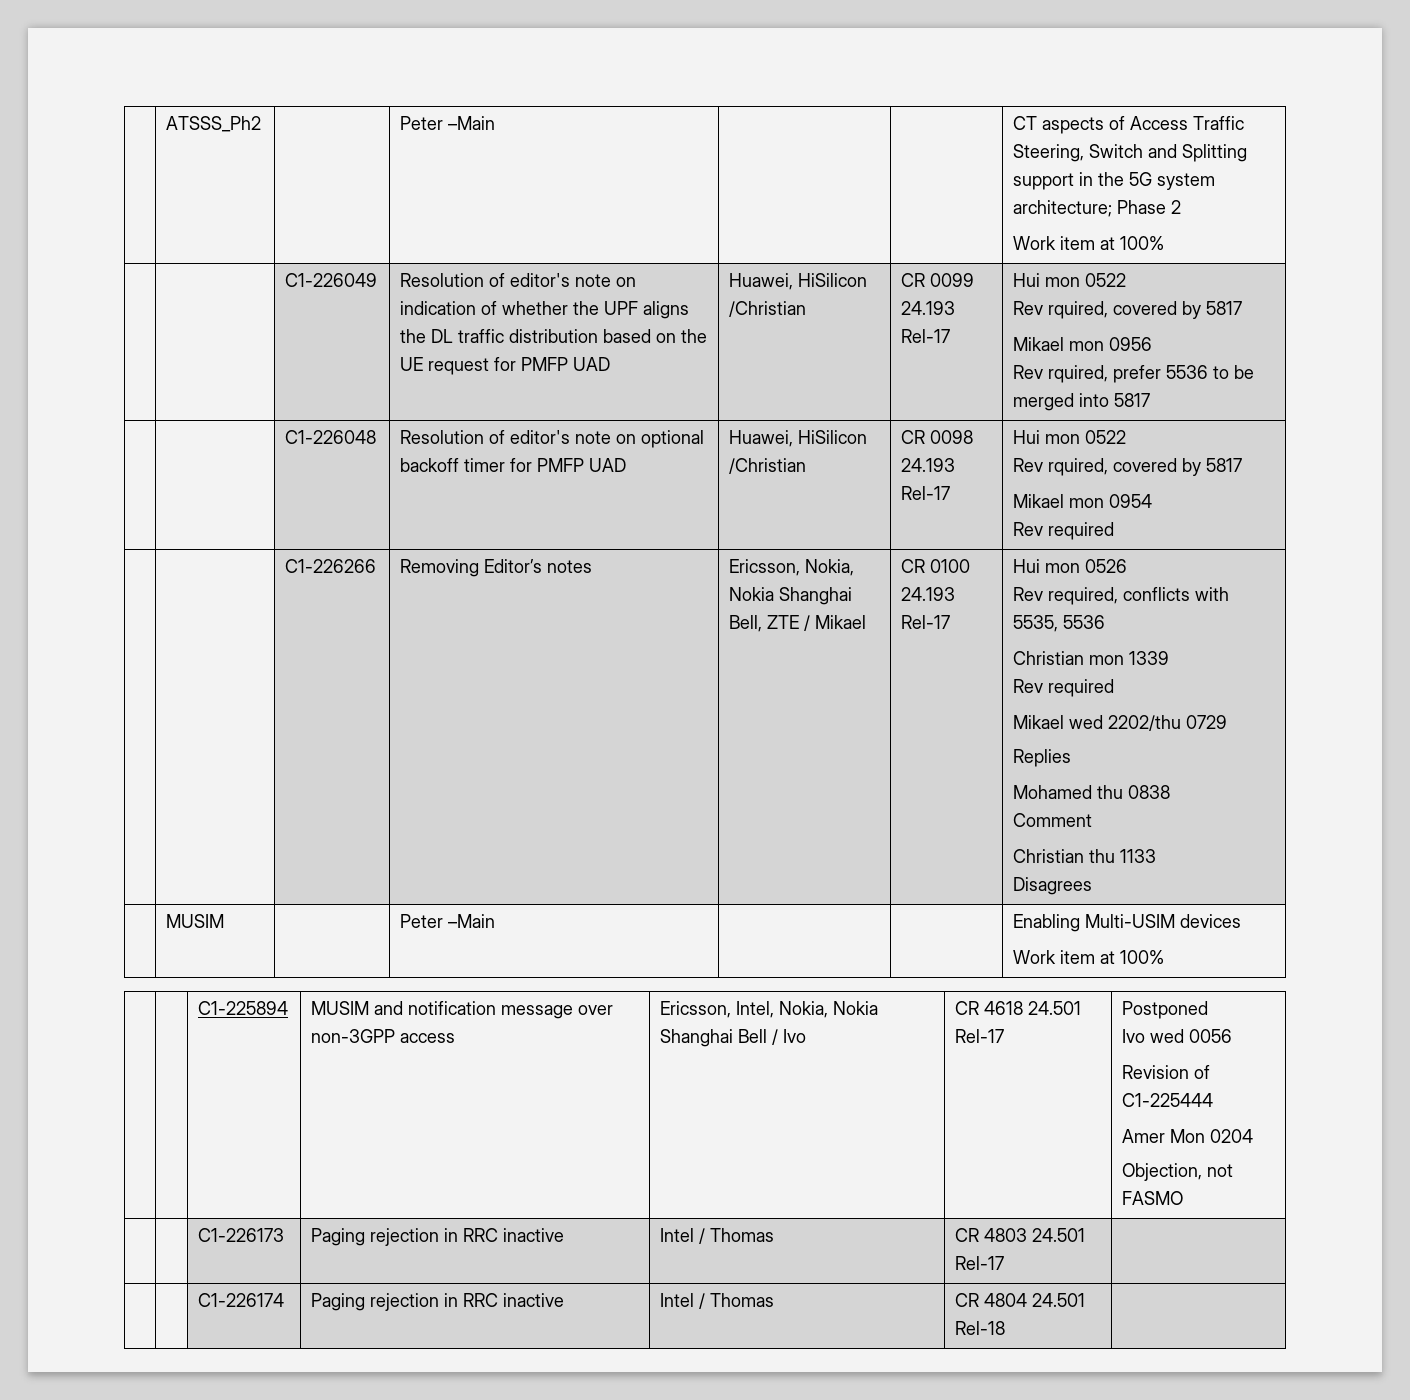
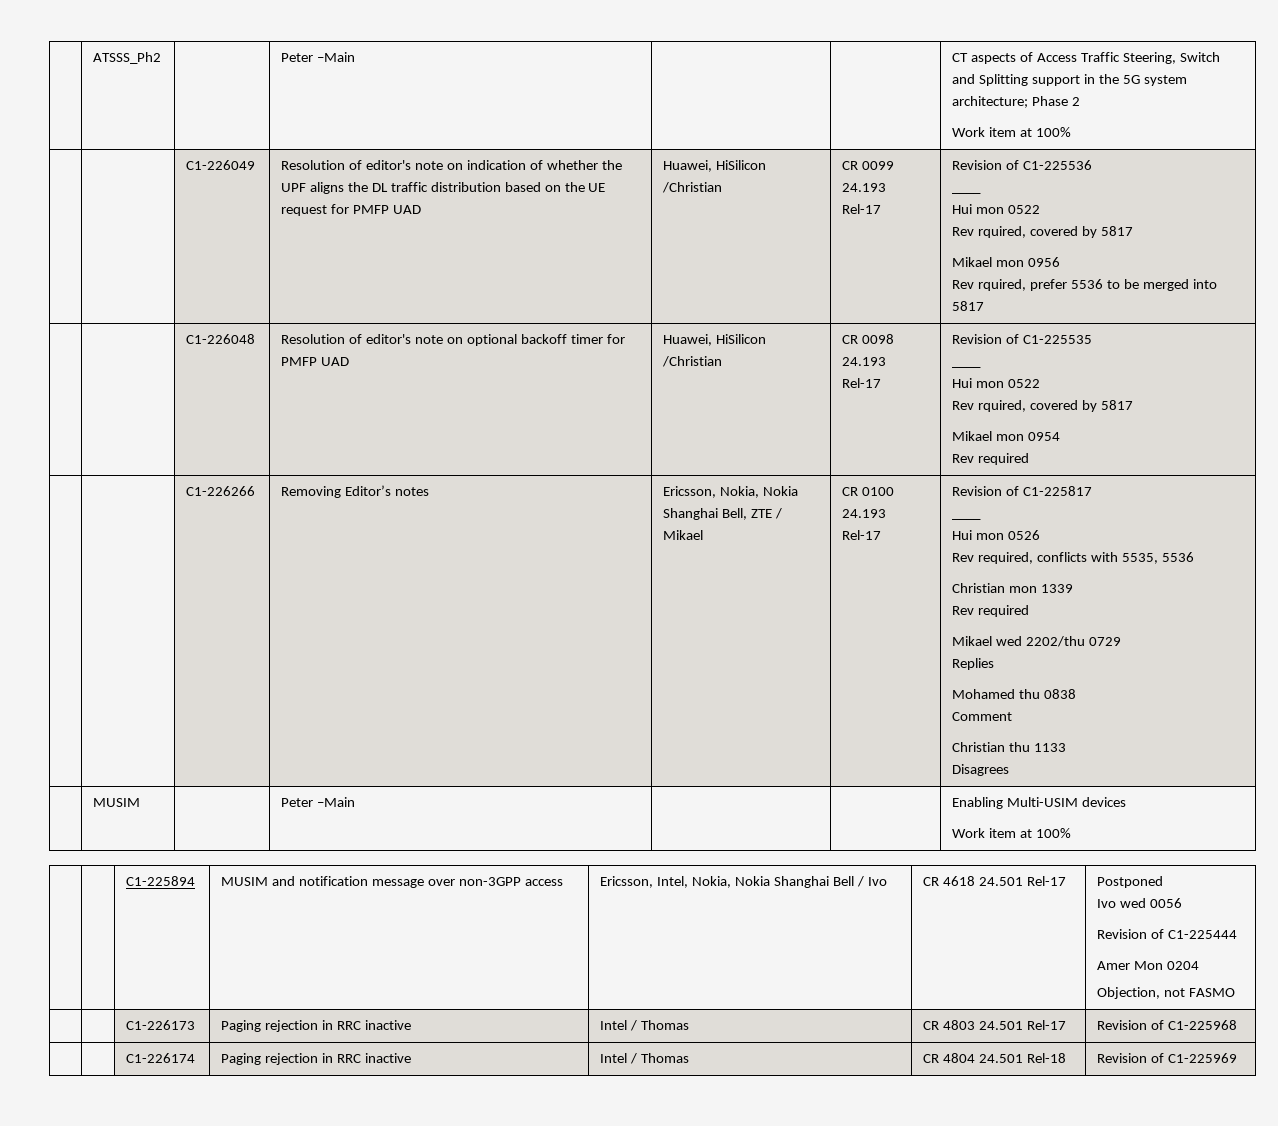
(951, 336) none -> [952,160,1093,170] [952,192,982,194] Revision of C1-225536 // ____ //
(951, 493) none -> [952,334,1093,344] [952,366,982,368] Revision of C1-225535 // ____ //
(951, 622) none -> [952,486,1093,496] [952,518,982,520] Revision of C1-225817 // ____ //
(1005, 1263) none -> [1097,1020,1238,1030] Revision of C1-225968
(1006, 1328) none -> [1097,1053,1238,1063] Revision of C1-225969

